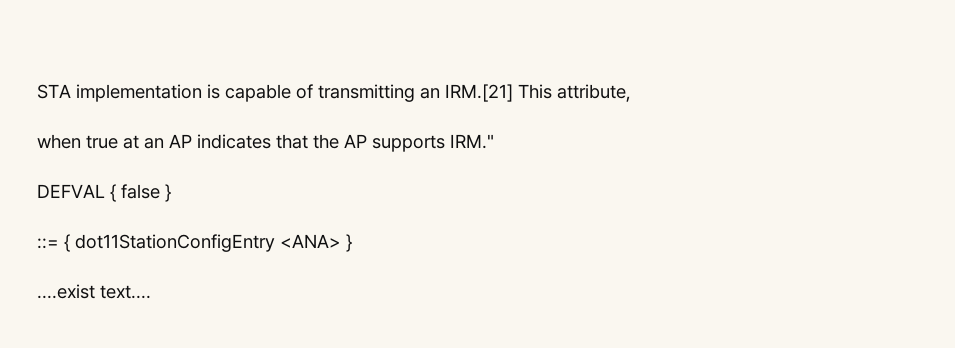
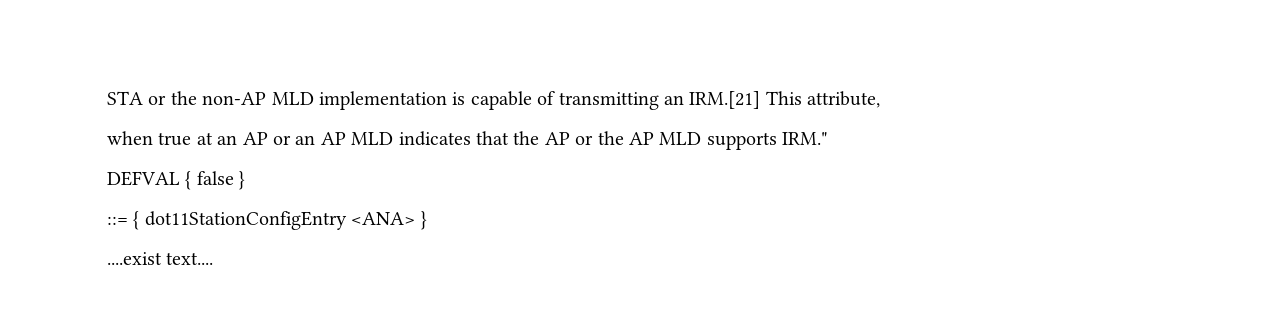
(71, 91) none -> [148,91,314,105] or the non-AP MLD
[197,134,367,149] indicates that the AP -> [273,131,702,146] or an AP MLD indicates that the AP or the AP MLD

